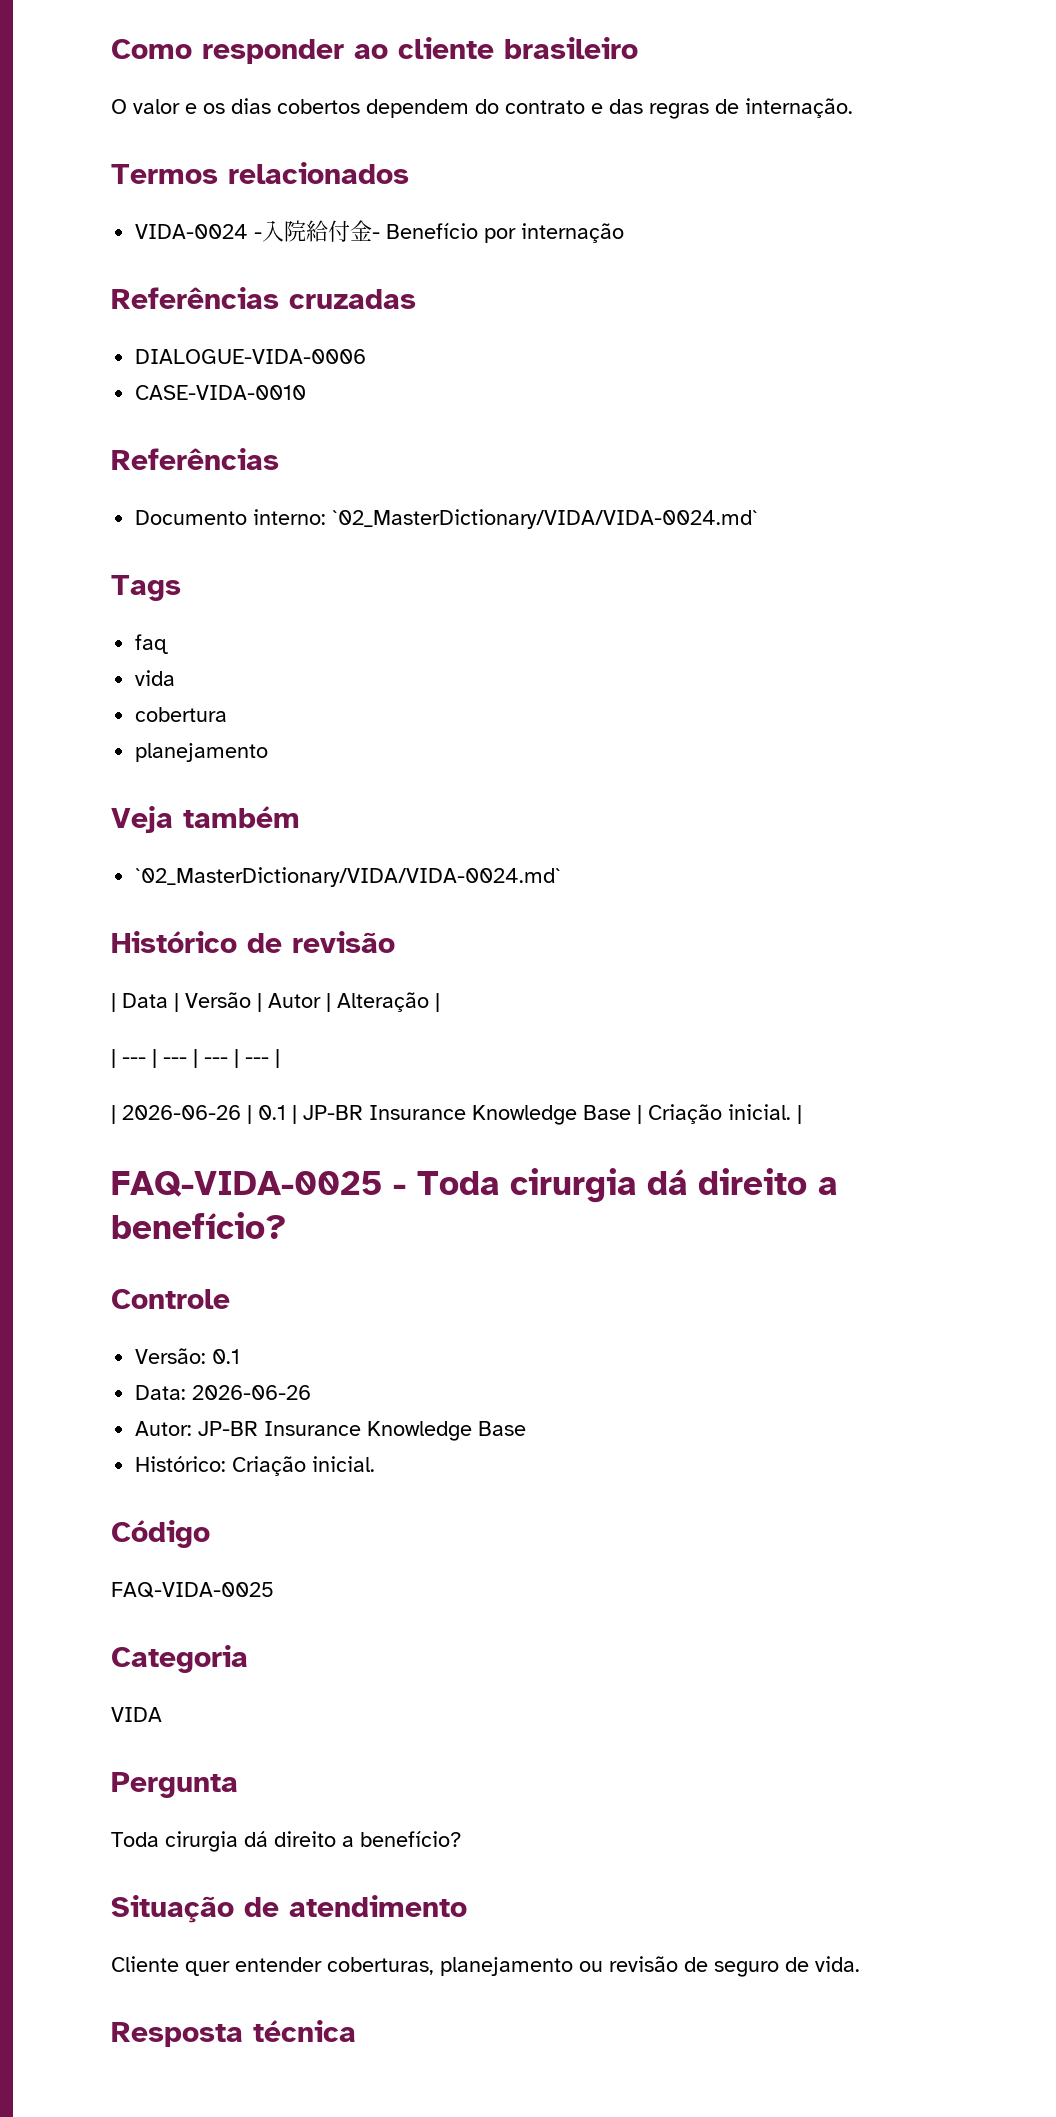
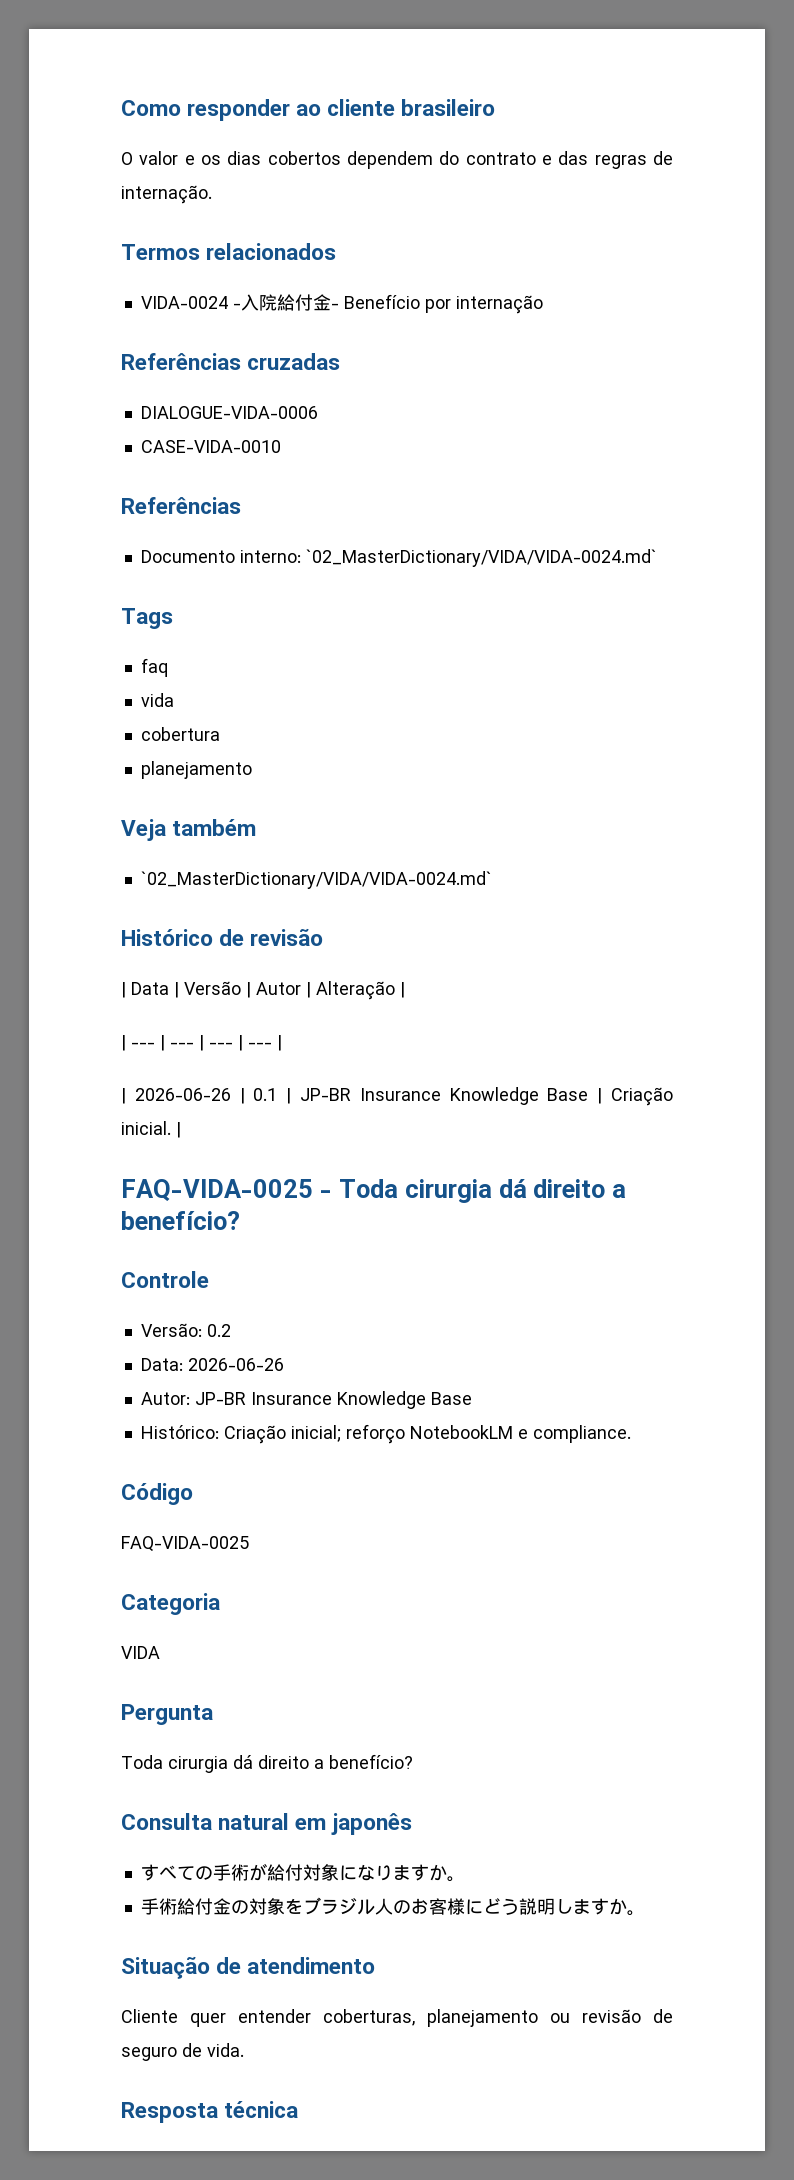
[212,1349,241,1364] 0.1 -> [206,1324,231,1337] 0.2
[312,1456,376,1472] inicial. -> [290,1424,631,1444] inicial; reforço NotebookLM e compliance.
(461, 1839) none -> [121,1813,413,1835] [140,1863,465,1882] [140,1897,645,1916] // Consulta natural em japonês // すべての手術が給付対象になりますか。 // 手術給付金の対象をブラジル人のお客様にどう説明しますか。

